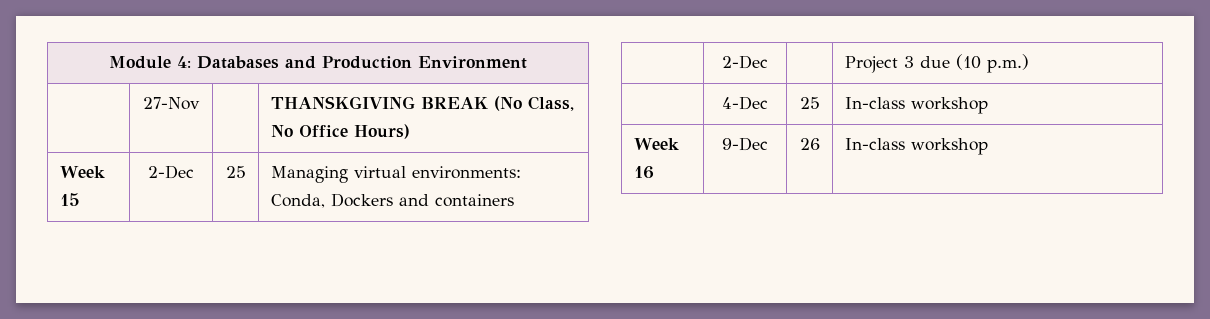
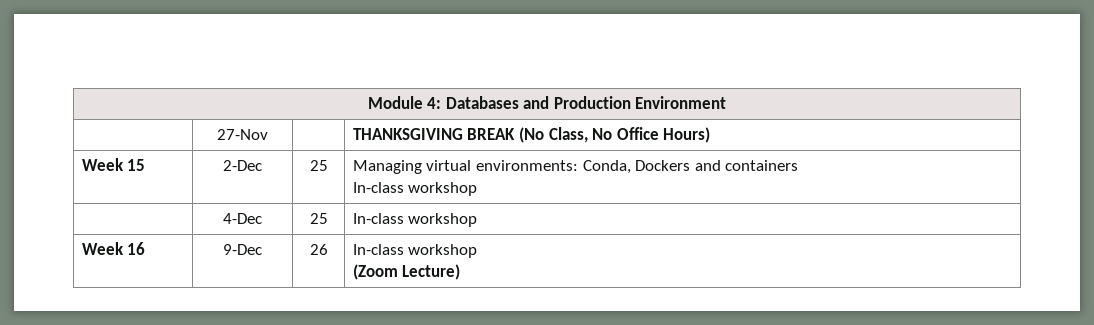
[270,96,415,109] THANSKGIVING -> [352,128,463,140] THANKSGIVING
[722,55,768,69] [844,54,1029,73] // | 2-Dec | | Project 3 due (10 p.m.) -> [352,182,478,196] // In-class workshop
(988, 146) none -> [352,264,461,280] // (Zoom Lecture)

